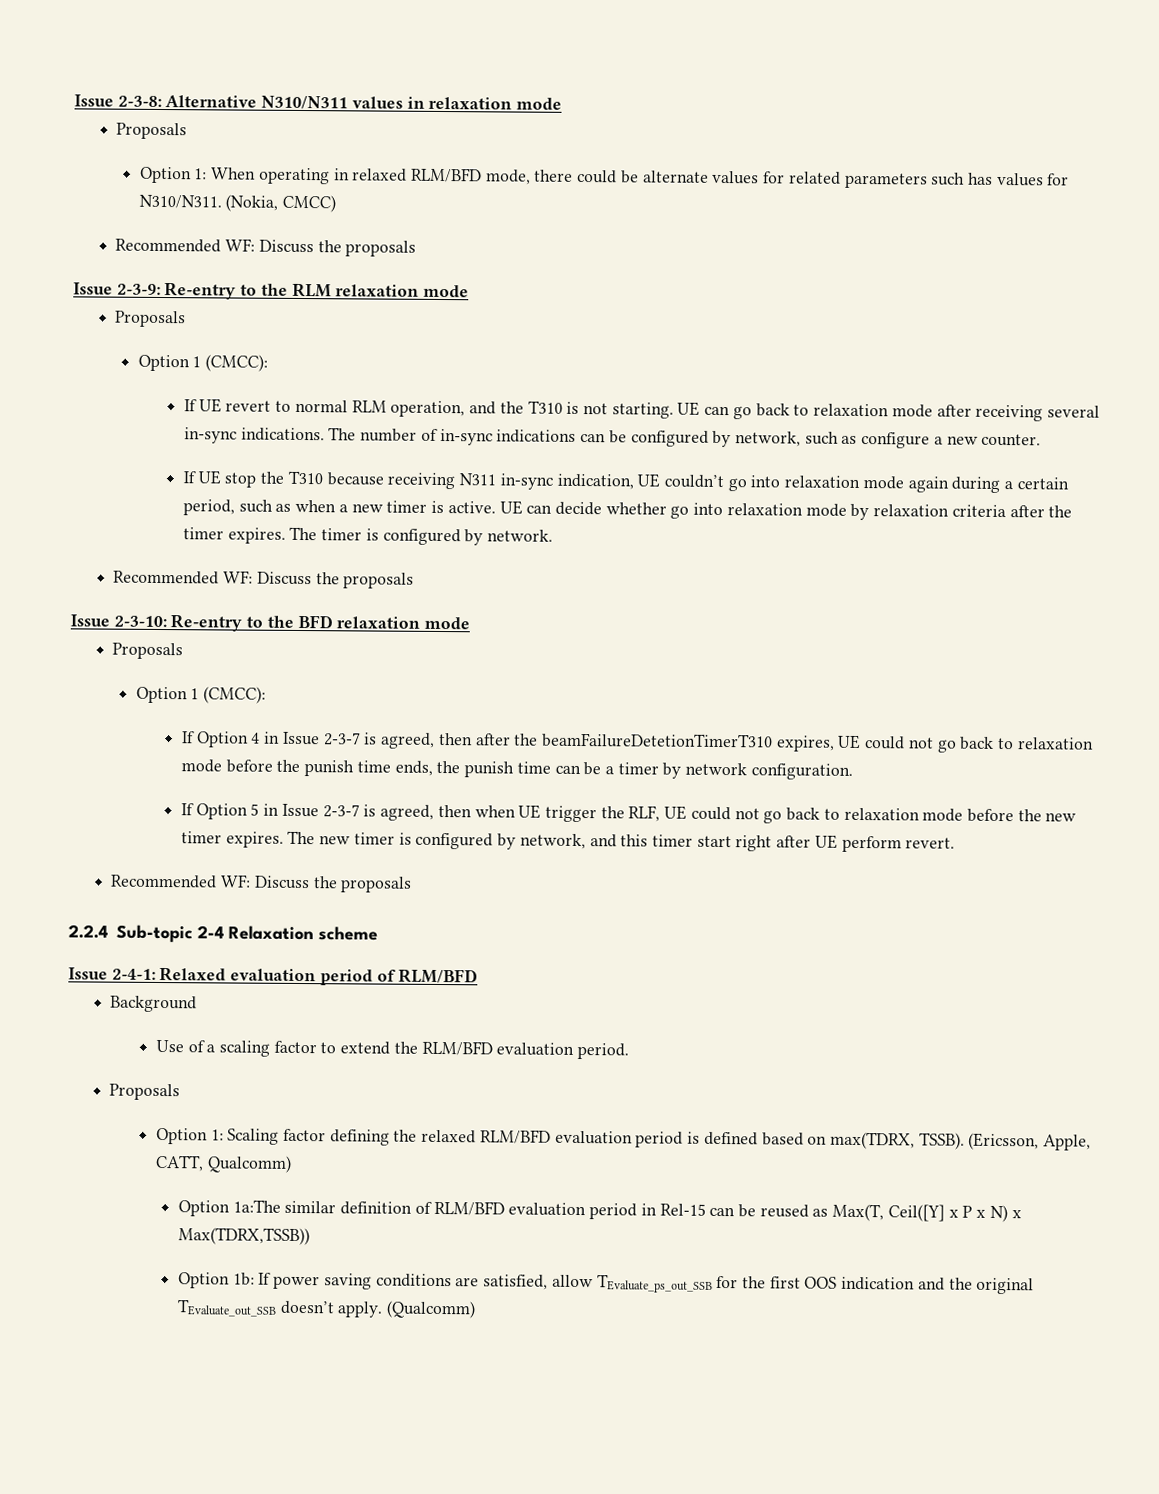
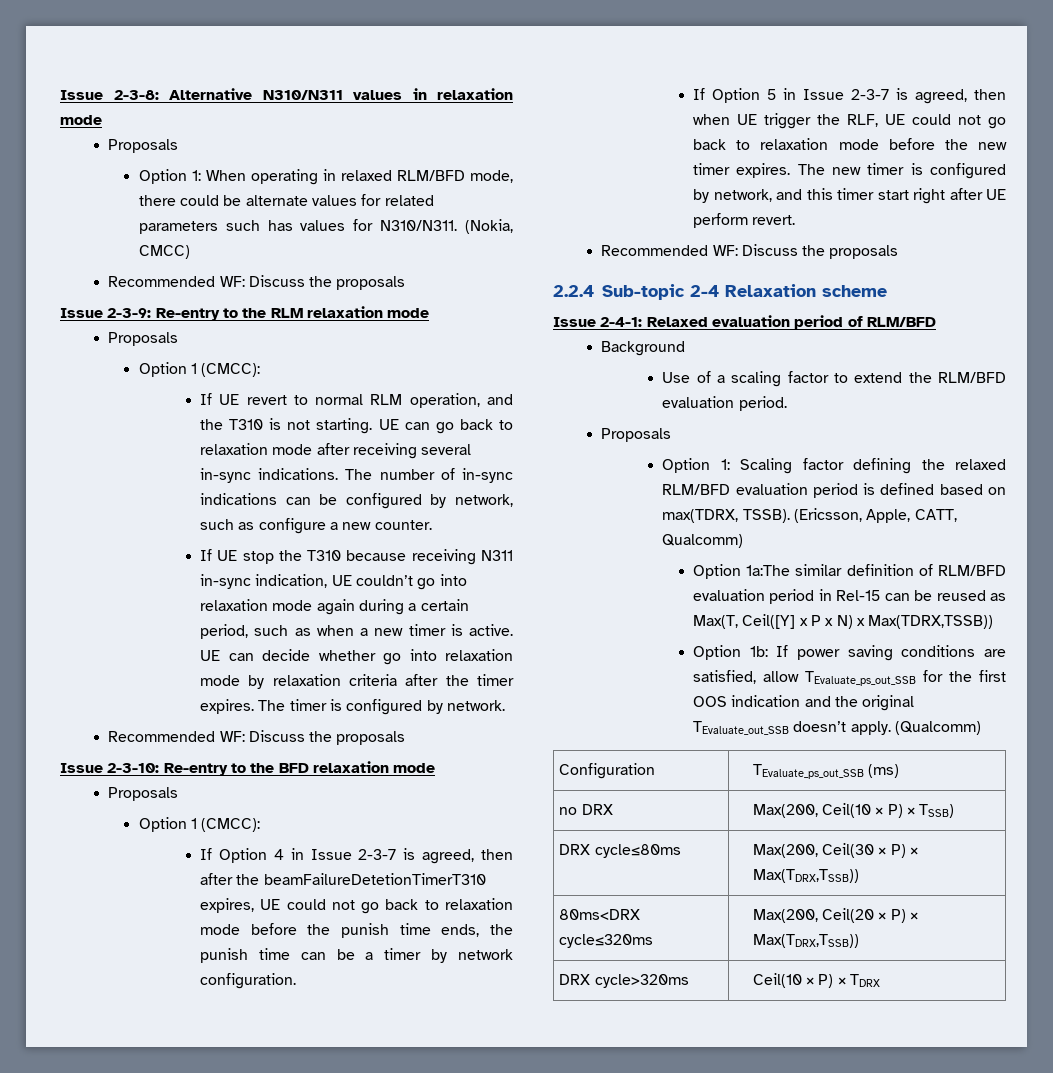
(477, 1309) none -> [559,763,656,779] [752,764,900,779] [559,804,613,815] [752,803,955,818] [559,844,681,858] [752,843,919,858] [752,869,859,883] [559,909,641,920] [559,934,654,948] [752,908,919,923] [752,934,859,948] [559,974,689,988] [752,973,881,988] // Configuration | TEvaluate_ps_out_SSB (ms) // no DRX | Max(200, Ceil(10 × P) × TSSB) // DRX cycle≤80ms | Max(200, Ceil(30 × P) × Max(TDRX,TSSB)) // 80ms<DRX cycle≤320ms | Max(200, Ceil(20 × P) × Max(TDRX,TSSB)) // DRX cycle>320ms | Ceil(10 × P) × TDRX

